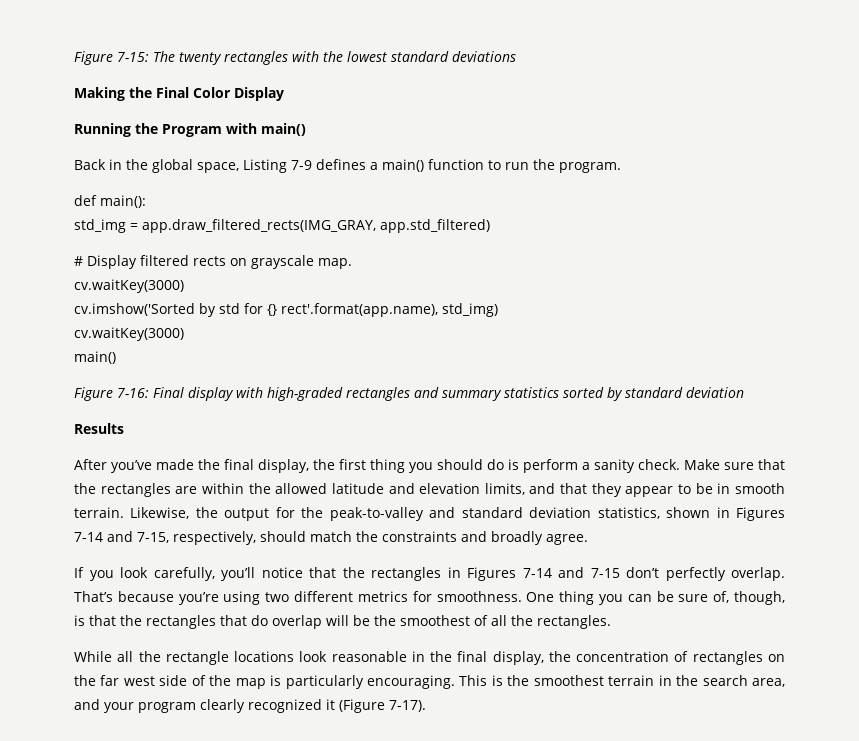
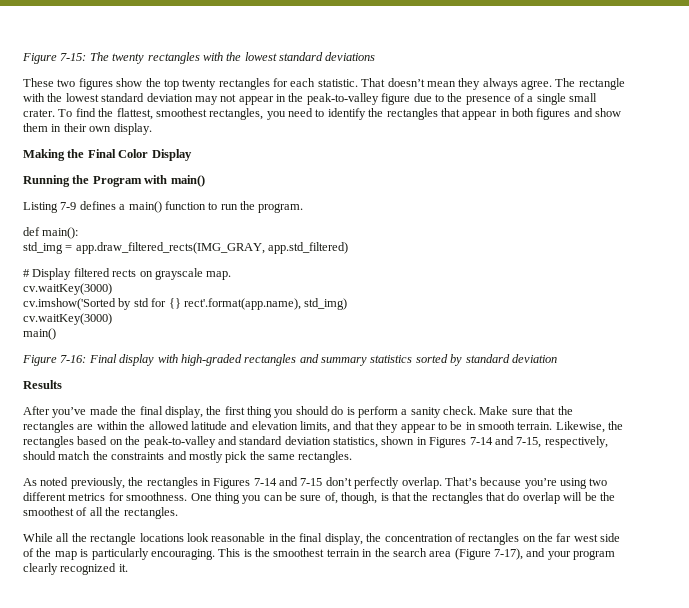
(516, 56) none -> [23,78,625,90] [23,93,598,105] [23,108,622,120] [23,123,152,135] // These two figures show the top twenty rectangles for each statistic. That doesn’t mean they always agree. The rectangle with the lowest standard deviation may not appear in the peak-to-valley figure due to the presence of a single small crater. To find the flattest, smoothest rectangles, you need to identify the rectangles that appear in both figures and show them in their own display.
[74,159,239,173] Back in the global space, -> (205, 181) none
[224,507,295,521] output for -> [23,436,123,448] rectangles based on
[491,531,588,545] [74,567,336,581] broadly agree. // If you look carefully, you’ll notice that -> [188,451,353,463] [23,477,125,489] mostly pick the same rectangles. // As noted previously,
[752,678,786,687] area, -> [429,548,523,560] area (Figure 7-17),
[326,699,426,713] it (Figure 7-17). -> [118,564,128,572] it.

